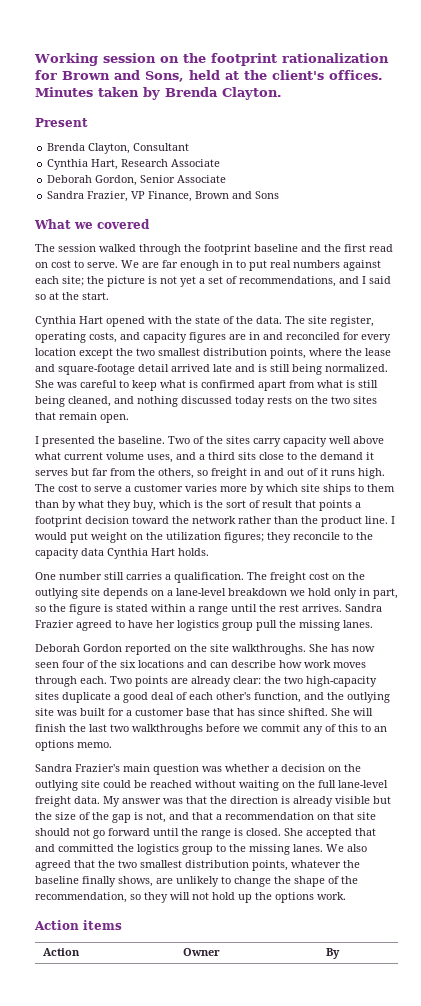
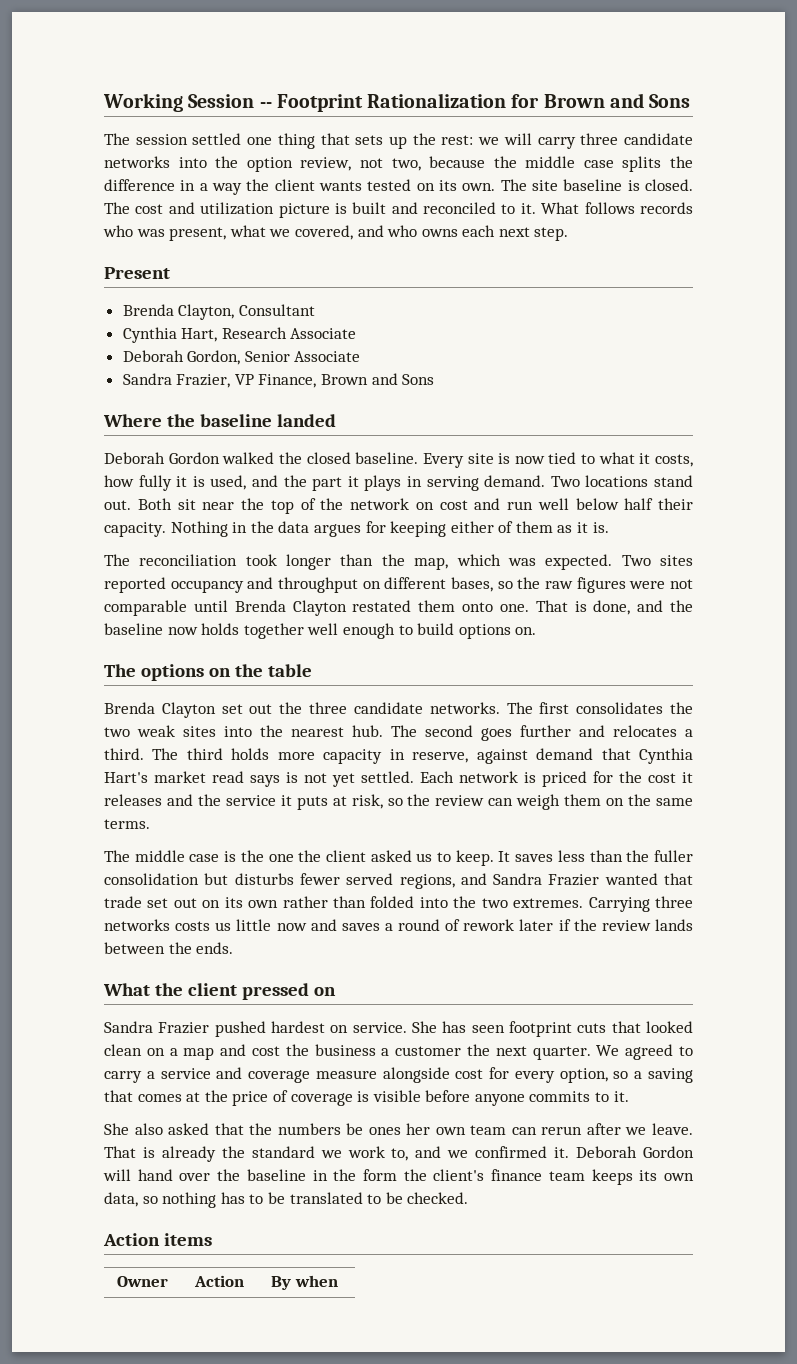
[102,53,389,66] [35,70,383,82] [35,87,282,100] session on the footprint rationalization for Brown and Sons, held at the client's offices. Minutes taken by Brenda Clayton. -> [188,93,691,112] [104,133,694,149] [104,156,693,172] [104,179,693,195] [104,202,693,218] [103,225,569,241] Session -- Footprint Rationalization for Brown and Sons // The session settled one thing that sets up the rest: we will carry three candidate networks into the option review, not two, because the middle case splits the difference in a way the client wants tested on its own. The site baseline is closed. The cost and utilization picture is built and reconciled to it. What follows records who was present, what we covered, and who owns each next step.
[34,219,150,229] [35,244,393,255] [35,260,381,271] [35,276,391,287] [35,292,109,300] [35,316,374,327] [35,332,391,343] [35,348,391,359] [35,364,388,375] [35,380,378,391] [35,396,377,407] [35,412,129,423] [35,436,384,447] [35,452,374,463] [35,468,385,479] [35,484,395,495] [35,500,361,511] [35,516,395,527] [35,532,373,543] [35,548,209,559] [35,572,365,583] [35,588,398,599] [35,604,382,615] [35,620,373,631] [35,644,375,655] [35,660,366,668] [35,676,377,687] [35,692,390,703] [35,708,373,716] [35,724,387,735] [35,740,112,751] [35,764,361,775] [35,780,388,791] [35,796,391,807] [35,812,376,823] [35,828,376,839] [35,844,367,855] [35,860,360,871] [35,876,358,887] [35,892,346,903] What we covered // The session walked through the footprint baseline and the first read on cost to serve. We are far enough in to put real numbers against each site; the picture is not yet a set of recommendations, and I said so at the start. // Cynthia Hart opened with the state of the data. The site register, operating costs, and capacity figures are in and reconciled for every location except the two smallest distribution points, where the lease and square-footage detail arrived late and is still being normalized. She was careful to keep what is confirmed apart from what is still being cleaned, and nothing discussed today rests on the two sites that remain open. // I presented the baseline. Two of the sites carry capacity well above what current volume uses, and a third sits close to the demand it serves but far from the others, so freight in and out of it runs high. The cost to serve a customer varies more by which site ships to them than by what they buy, which is the sort of result that points a footprint decision toward the network rather than the product line. I would put weight on the utilization figures; they reconcile to the capacity data Cynthia Hart holds. // One number still carries a qualification. The freight cost on the outlying site depends on a lane-level breakdown we hold only in part, so the figure is stated within a range until the rest arrives. Sandra Frazier agreed to have her logistics group pull the missing lanes. // Deborah Gordon reported on the site walkthroughs. She has now seen four of the six locations and can describe how work moves through each. Two points are already clear: the two high-capacity sites duplicate a good deal of each other's function, and the outlying site was built for a customer base that has since shifted. She will finish the last two walkthroughs before we commit any of this to an options memo. // Sandra Frazier's main question was whether a decision on the outlying site could be reached without waiting on the full lane-level freight data. My answer was that the direction is already visible but the size of the gap is not, and that a recommendation on that site should not go forward until the range is closed. She accepted that and committed the logistics group to the missing lanes. We also agreed that the two smallest distribution points, whatever the baseline finally shows, are unlikely to change the shape of the recommendation, so they will not hold up the options work. -> [103,414,336,427] [104,452,693,468] [104,475,694,491] [104,498,693,514] [104,521,609,537] [104,554,694,570] [104,577,693,593] [104,600,693,616] [104,623,537,639] [104,664,312,681] [104,702,693,718] [104,725,693,741] [104,748,693,764] [104,771,693,787] [104,794,693,810] [104,819,150,829] [104,850,693,866] [104,873,693,889] [104,896,694,912] [104,919,693,931] [104,942,234,954] [103,983,336,1000] [104,1021,693,1037] [104,1044,693,1060] [104,1067,693,1083] [104,1090,629,1106] [104,1123,693,1135] [104,1146,694,1162] [103,1169,694,1185] [104,1192,469,1208] Where the baseline landed // Deborah Gordon walked the closed baseline. Every site is now tied to what it costs, how fully it is used, and the part it plays in serving demand. Two locations stand out. Both sit near the top of the network on cost and run well below half their capacity. Nothing in the data argues for keeping either of them as it is. // The reconciliation took longer than the map, which was expected. Two sites reported occupancy and throughput on different bases, so the raw figures were not comparable until Brenda Clayton restated them onto one. That is done, and the baseline now holds together well enough to build options on. // The options on the table // Brenda Clayton set out the three candidate networks. The first consolidates the two weak sites into the nearest hub. The second goes further and relocates a third. The third holds more capacity in reserve, against demand that Cynthia Hart's market read says is not yet settled. Each network is priced for the cost it releases and the service it puts at risk, so the review can weigh them on the same terms. // The middle case is the one the client asked us to keep. It saves less than the fuller consolidation but disturbs fewer served regions, and Sandra Frazier wanted that trade set out on its own rather than folded into the two extremes. Carrying three networks costs us little now and saves a round of rework later if the review lands between the ends. // What the client pressed on // Sandra Frazier pushed hardest on service. She has seen footprint cuts that looked clean on a map and cost the business a customer the next quarter. We agreed to carry a service and coverage measure alongside cost for every option, so a saving that comes at the price of coverage is visible before anyone commits to it. // She also asked that the numbers be ones her own team can rerun after we leave. That is already the standard we work to, and we confirmed it. Deborah Gordon will hand over the baseline in the form the client's finance team keeps its own data, so nothing has to be translated to be checked.
[42,948,80,956] [182,948,220,956] Action | Owner -> [117,1276,169,1287] [194,1275,245,1287] Owner | Action
(340, 953) none -> [294,1275,338,1287] when

